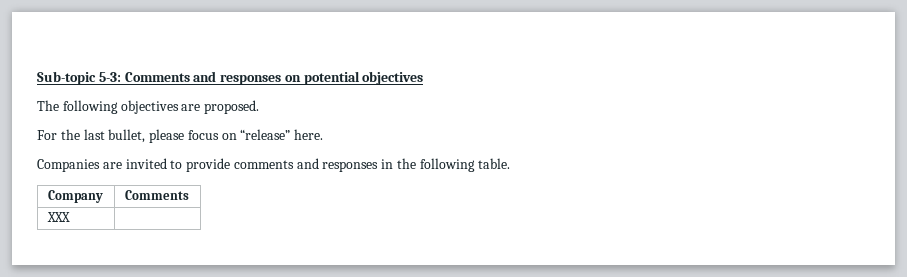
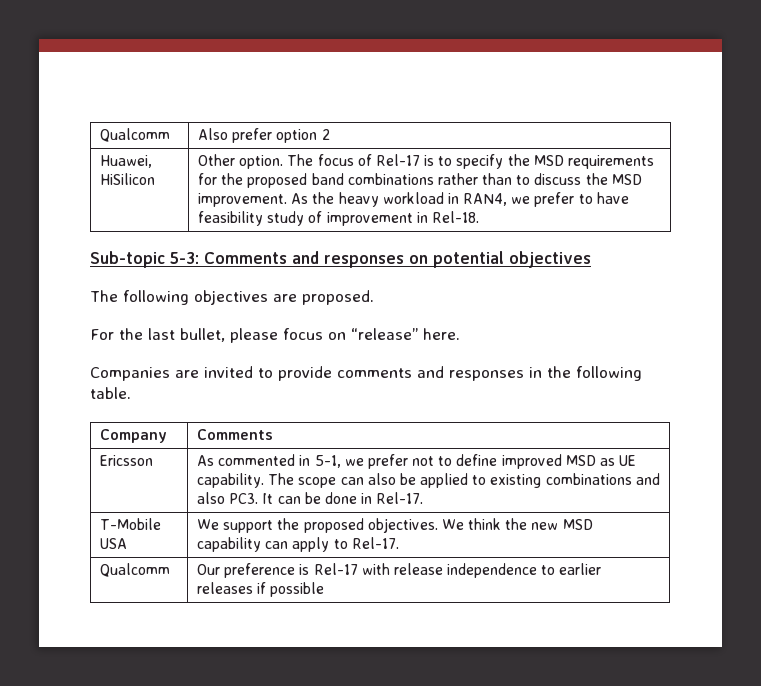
(37, 78) none -> [100,128,171,142] [198,128,330,143] [100,155,153,168] [100,173,156,185] [198,154,655,169] [198,173,642,188] [198,192,629,207] [198,211,479,226] Qualcomm | Also prefer option 2 // Huawei, HiSilicon | Other option. The focus of Rel-17 is to specify the MSD requirements for the proposed band combinations rather than to discuss the MSD improvement. As the heavy workload in RAN4, we prefer to have feasibility study of improvement in Rel-18. //
[46,212,70,222] XXX | -> [100,455,154,466] [197,454,637,469] [197,473,660,488] [197,492,424,504] [100,518,162,530] [100,538,128,549] [197,518,593,533] [197,537,399,552] [100,563,171,577] [197,563,602,578] [197,582,325,597] Ericsson | As commented in 5-1, we prefer not to define improved MSD as UE capability. The scope can also be applied to existing combinations and also PC3. It can be done in Rel-17. // T-Mobile USA | We support the proposed objectives. We think the new MSD capability can apply to Rel-17. // Qualcomm | Our preference is Rel-17 with release independence to earlier releases if possible

